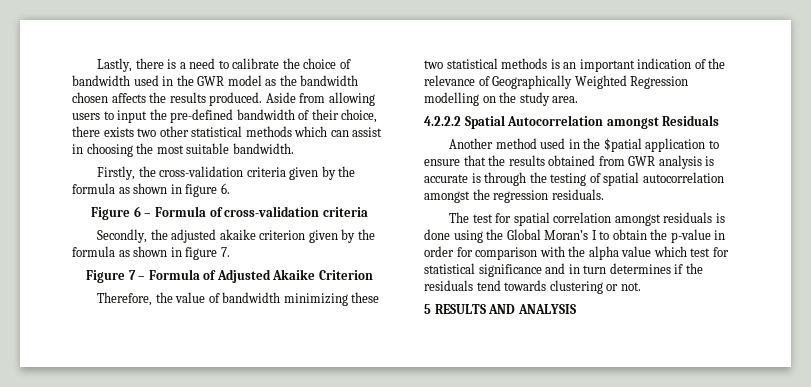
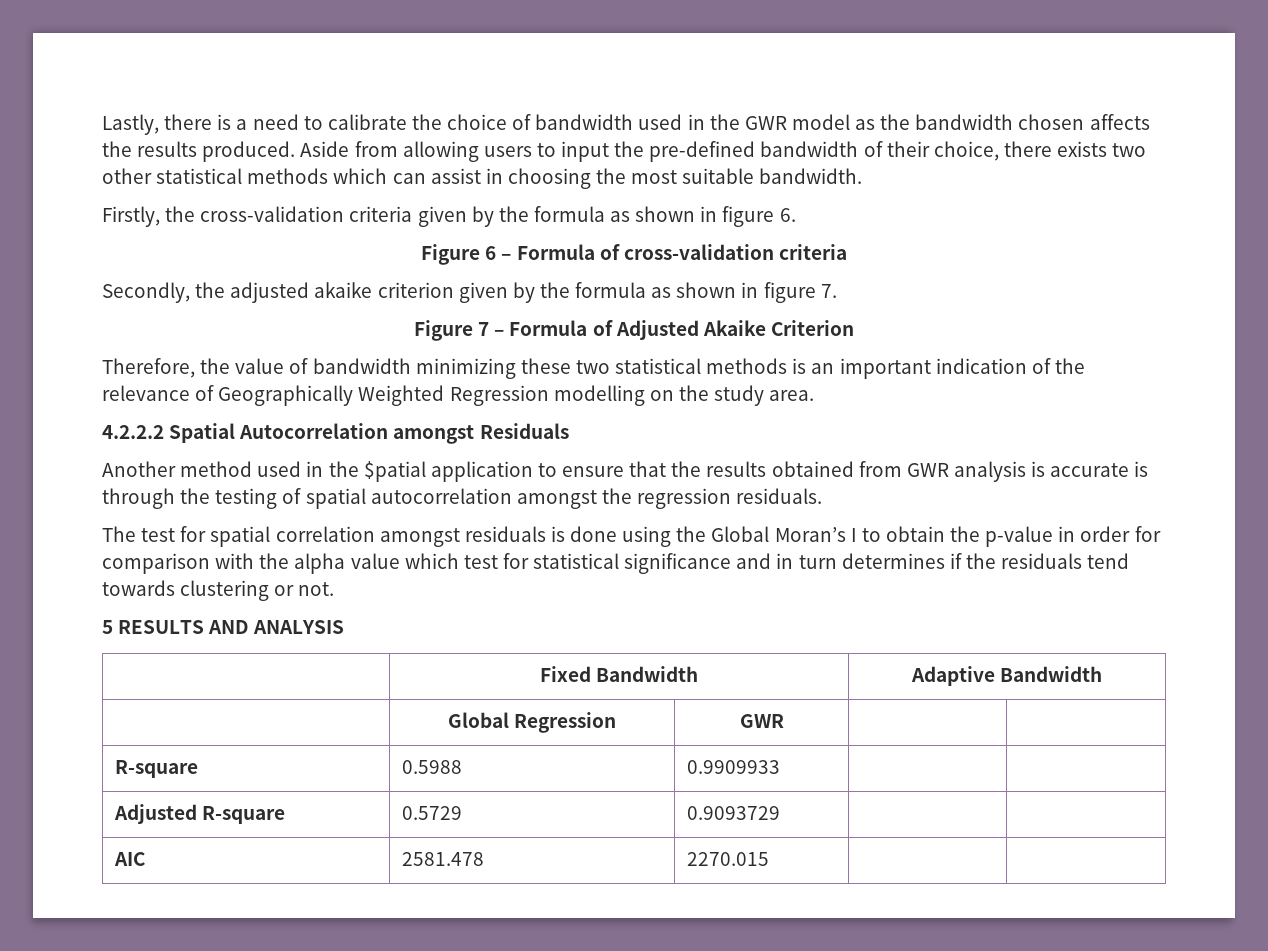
(576, 309) none -> [539,666,699,682] [910,666,1103,686] [447,712,617,733] [739,714,784,728] [114,760,198,778] [401,760,462,774] [686,760,780,774] [113,804,285,824] [401,806,462,820] [686,806,780,820] [113,852,145,866] [401,852,484,866] [686,852,769,866] // | Fixed Bandwidth | Adaptive Bandwidth // | Global Regression | GWR | | // R-square | 0.5988 | 0.9909933 | | // Adjusted R-square | 0.5729 | 0.9093729 | | // AIC | 2581.478 | 2270.015 | |

